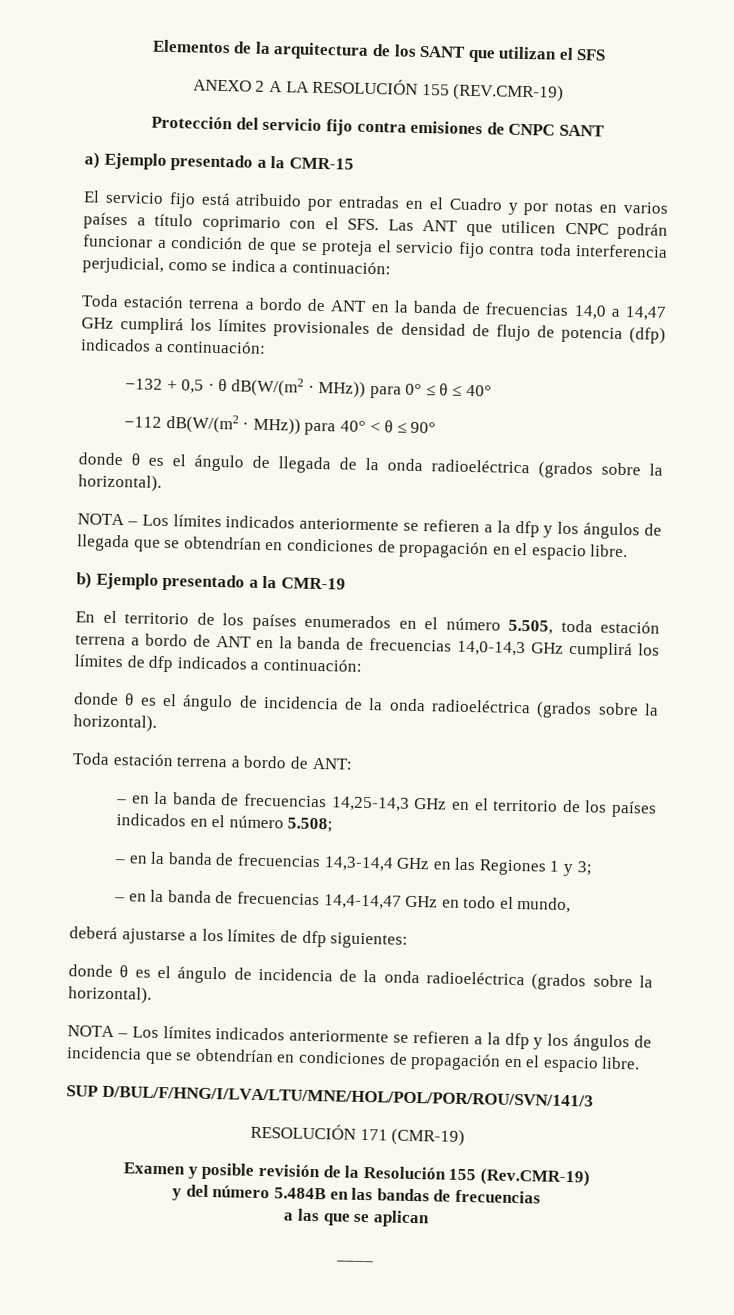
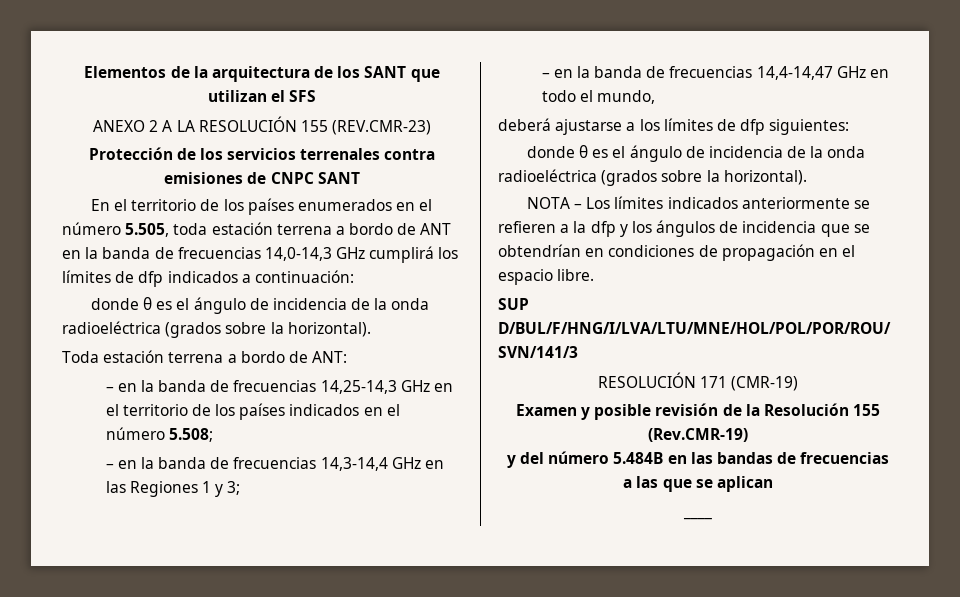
[453,83,565,102] (REV.CMR-19) -> [332,120,432,135] (REV.CMR-23)
[235,117,353,136] del servicio fijo -> [176,148,381,160] de los servicios terrenales
[84,152,354,172] [83,190,669,216] [83,212,668,240] [83,234,668,259] [82,256,391,275] [81,294,666,321] [81,317,666,344] [81,338,267,354] [124,377,492,399] [123,413,437,436] [78,452,663,479] [78,474,162,492] [77,513,662,540] [77,534,629,561] [76,572,346,592] // a) Ejemplo presentado a la CMR-15 // El servicio fijo está atribuido por entradas en el Cuadro y por notas en varios países a título coprimario con el SFS. Las ANT que utilicen CNPC podrán funcionar a condición de que se proteja el servicio fijo contra toda interferencia perjudicial, como se indica a continuación: // Toda estación terrena a bordo de ANT en la banda de frecuencias 14,0 a 14,47 GHz cumplirá los límites provisionales de densidad de flujo de potencia (dfp) indicados a continuación: // −132 + 0,5 · θ dB(W/(m2 · MHz)) para 0° ≤ θ ≤ 40° // −112 dB(W/(m2 · MHz)) para 40° < θ ≤ 90° // donde θ es el ángulo de llegada de la onda radioeléctrica (grados sobre la horizontal). // NOTA – Los límites indicados anteriormente se refieren a la dfp y los ángulos de llegada que se obtendrían en condiciones de propagación en el espacio libre. // b) Ejemplo presentado a la CMR-19 -> (360, 178) none

